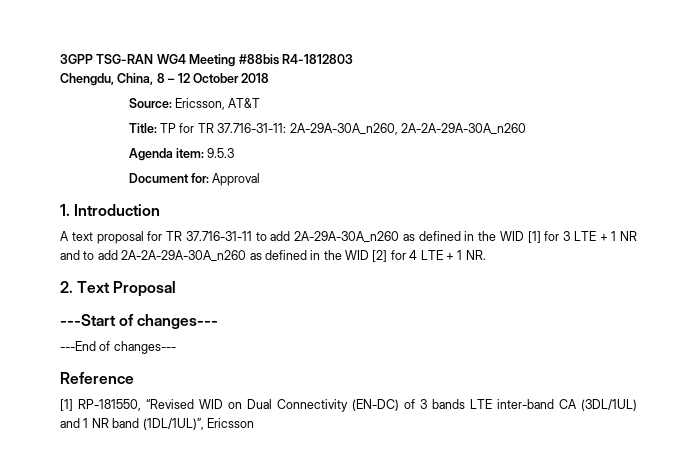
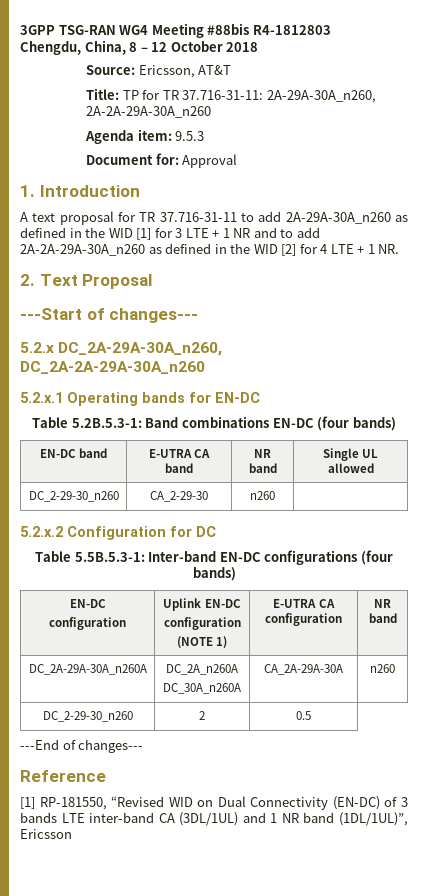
(219, 321) none -> [20,342,223,356] [20,361,205,374] [20,392,260,406] [32,416,396,431] [39,448,108,458] [148,449,211,458] [165,463,193,473] [254,449,271,458] [248,463,277,473] [322,448,379,461] [327,463,374,473] [28,491,119,502] [150,491,208,502] [250,491,275,500] [20,526,216,540] [35,550,393,565] [192,567,236,581] [69,599,106,608] [49,617,126,630] [163,598,241,611] [163,617,241,630] [176,636,228,648] [273,599,335,608] [265,613,342,626] [374,599,391,608] [368,613,397,623] [28,664,147,675] [166,664,238,675] [163,683,241,694] [264,664,343,675] [370,664,395,673] [42,711,133,722] [199,711,205,720] [296,711,311,720] // 5.2.x DC_2A-29A-30A_n260, DC_2A-2A-29A-30A_n260 // 5.2.x.1 Operating bands for EN-DC // Table 5.2B.5.3-1: Band combinations EN-DC (four bands) // EN-DC band | E-UTRA CA band | NR band | Single UL allowed // DC_2-29-30_n260 | CA_2-29-30 | n260 | // 5.2.x.2 Configuration for DC // Table 5.5B.5.3-1: Inter-band EN-DC configurations (four bands) // EN-DC // configuration | Uplink EN-DC // configuration // (NOTE 1) | E-UTRA CA configuration | NR band // DC_2A-29A-30A_n260A | DC_2A_n260A // DC_30A_n260A | CA_2A-29A-30A | n260 // DC_2-29-30_n260 | 2 | 0.5

